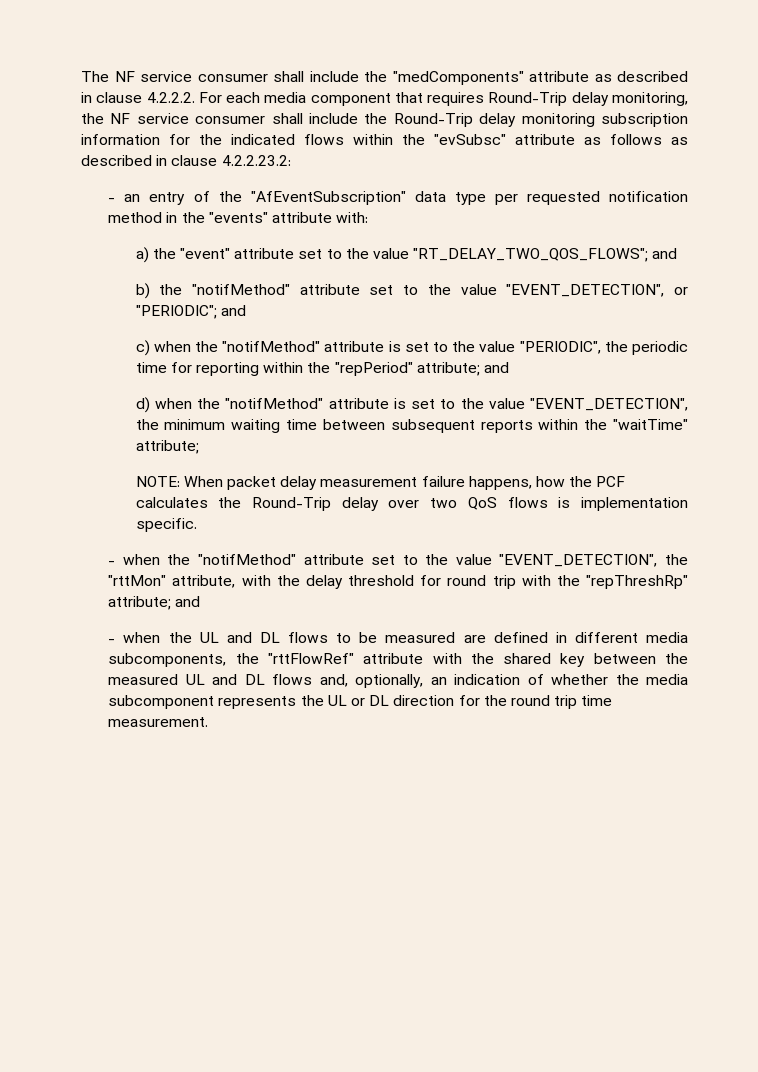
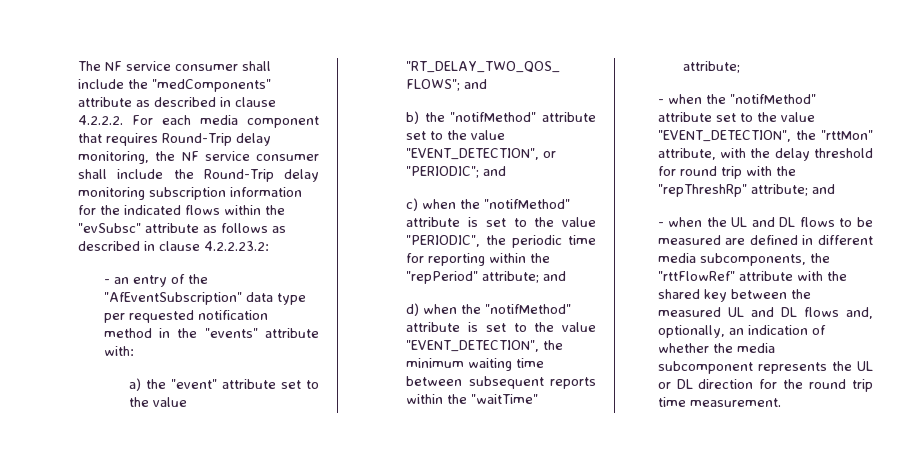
[135,476,626,490] [135,497,689,511] [135,518,197,532] // NOTE: When packet delay measurement failure happens, how the PCF calculates the Round-Trip delay over two QoS flows is implementation specific. -> (741, 67) none

